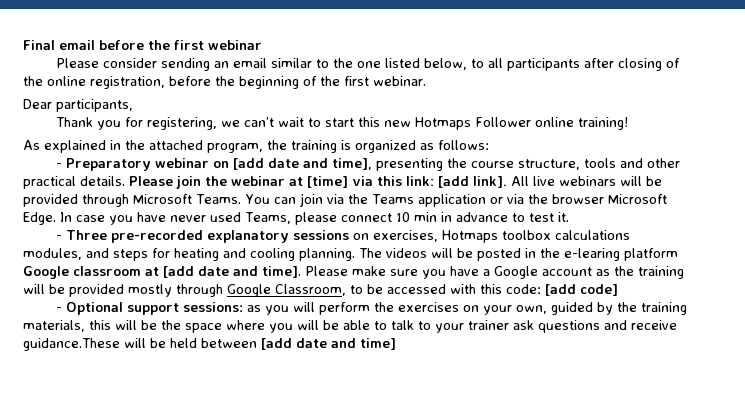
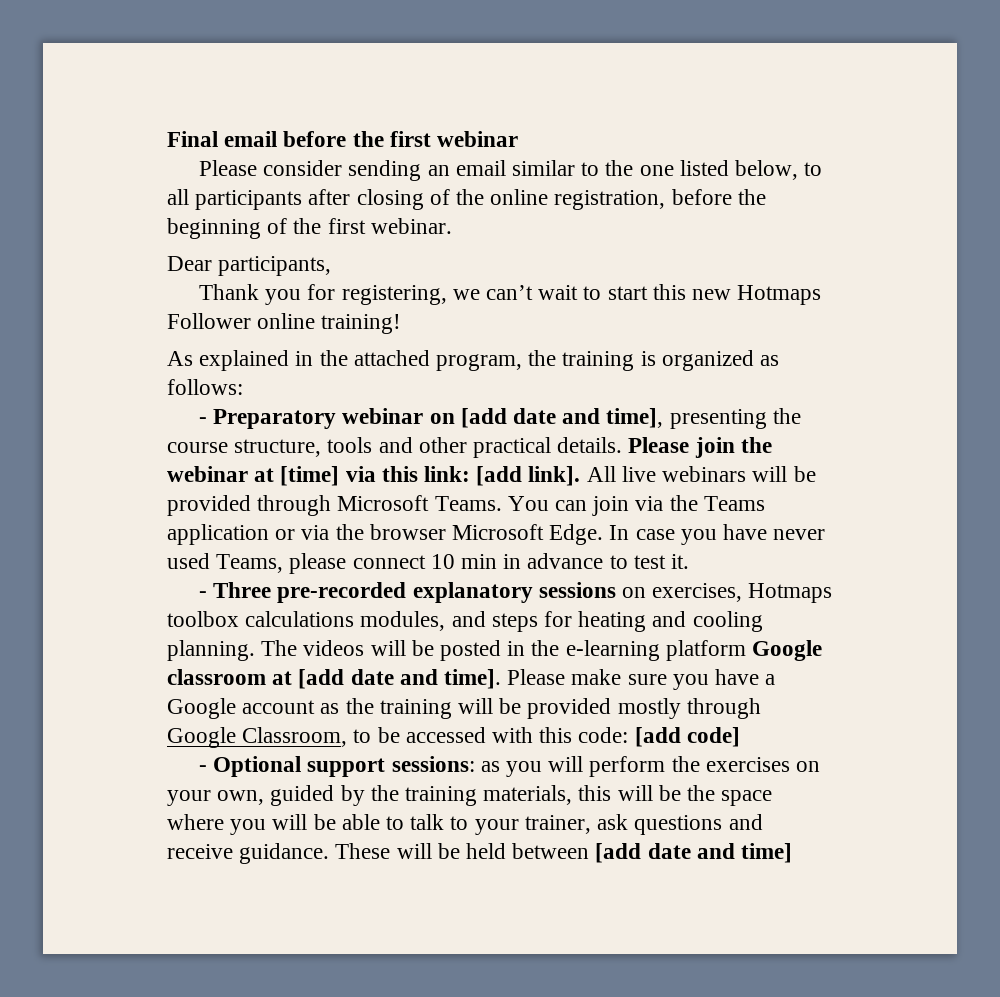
[564,248,620,261] e-learing -> [565,640,660,661] e-learning
[468,320,509,330] trainer -> [524,815,591,834] trainer,
[23,338,120,351] guidance.These -> [239,843,391,864] guidance. These

